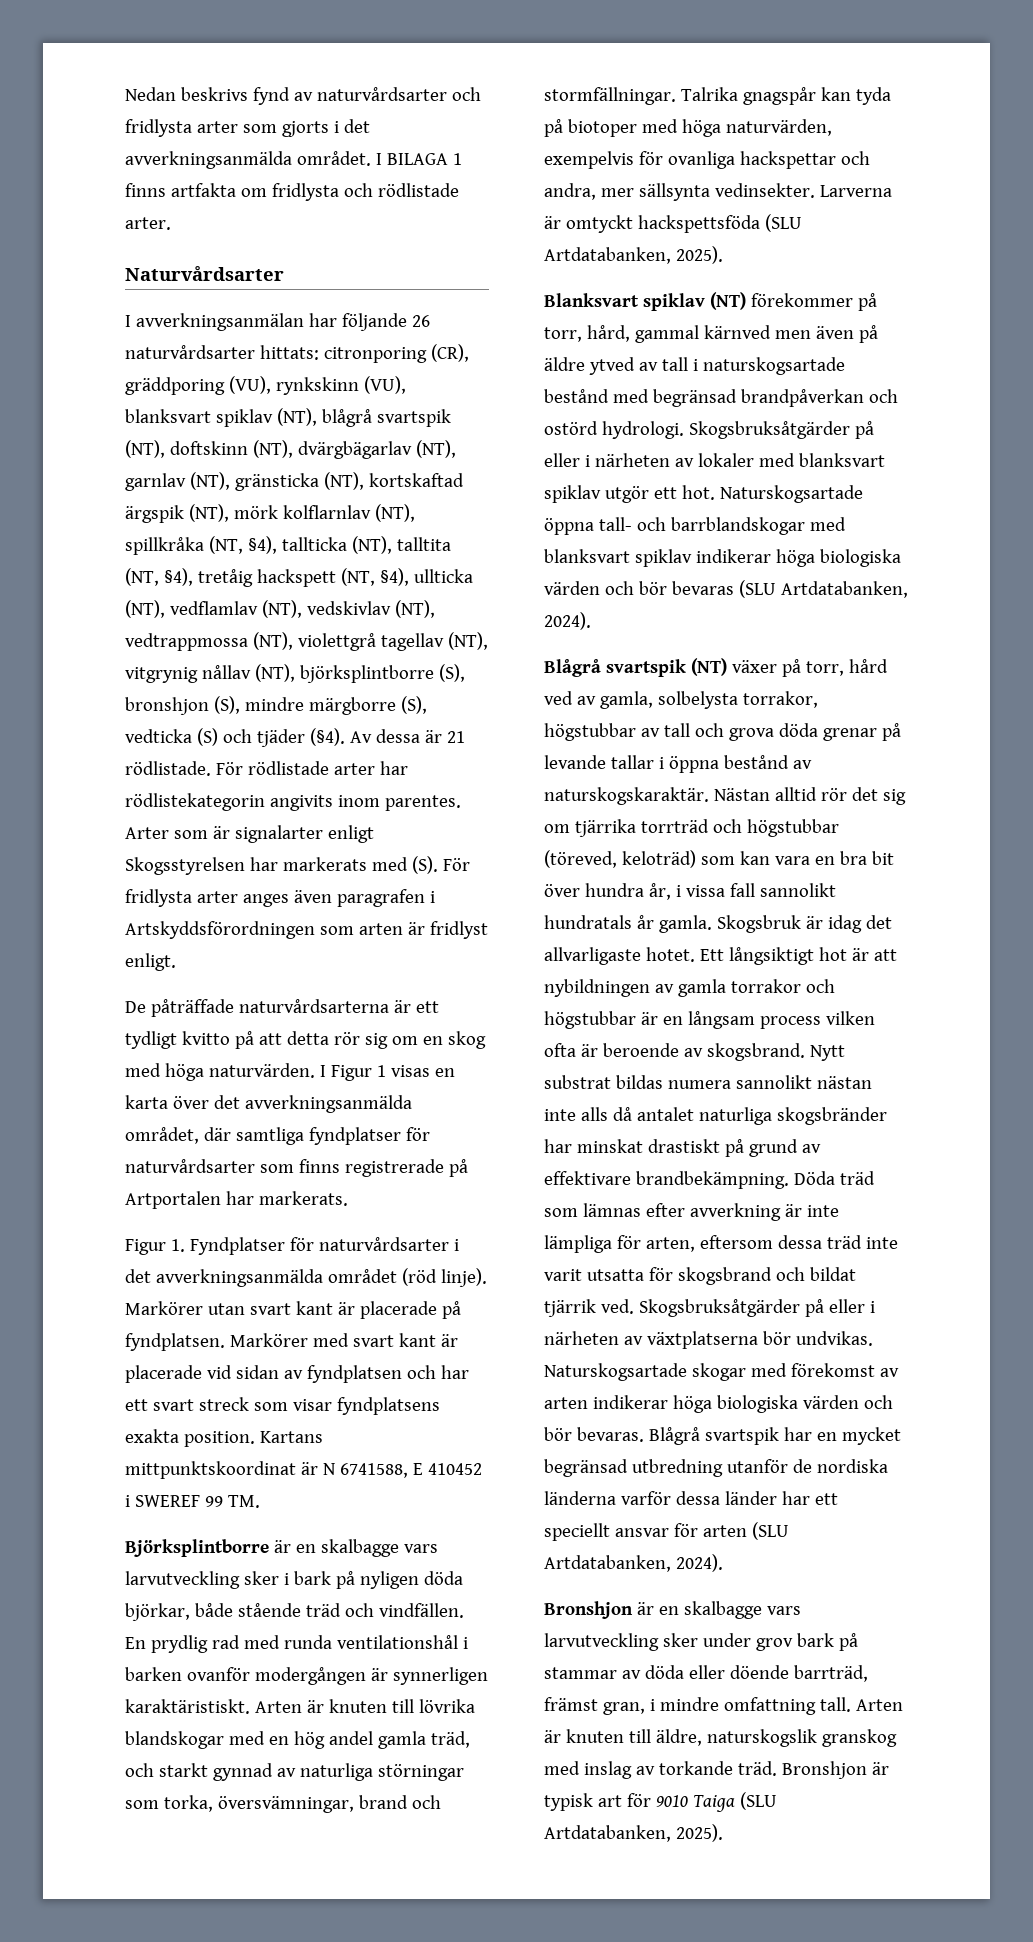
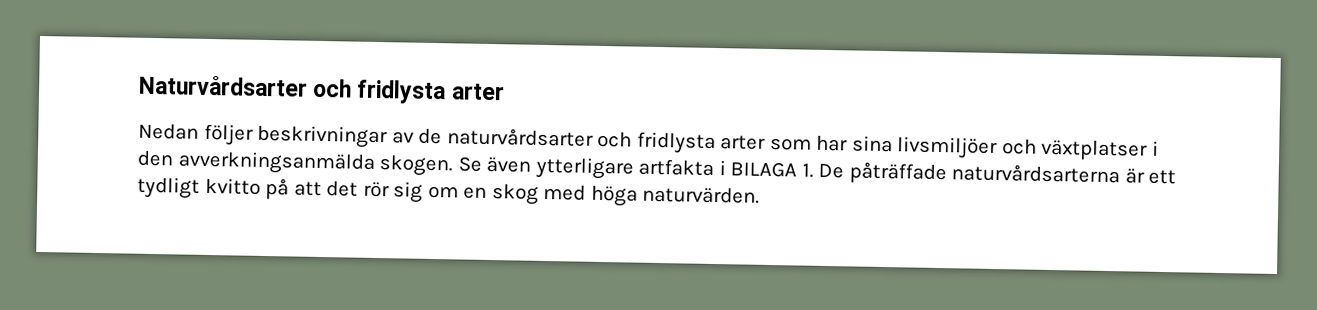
[125,87,313,105] Nedan beskrivs fynd av -> [139,74,505,105] [138,123,443,149] Naturvårdsarter och fridlysta arter // Nedan följer beskrivningar av de
[281,119,370,137] [125,151,462,169] [125,183,459,201] [125,217,171,230] [125,266,284,281] [125,313,430,331] [125,344,469,363] [125,376,406,395] [125,408,451,427] [125,440,456,459] [125,472,464,491] [125,504,415,523] [125,536,451,555] [125,568,473,587] [125,600,435,618] [125,632,488,651] [125,664,465,683] [125,696,427,715] [125,728,465,747] [125,761,408,776] [125,793,461,811] [125,825,374,843] [125,856,470,875] [125,889,435,907] [125,921,488,939] [125,953,176,971] gjorts i det avverkningsanmälda området. I BILAGA 1 finns artfakta om fridlysta och rödlistade arter. // Naturvårdsarter // I avverkningsanmälan har följande 26 naturvårdsarter hittats: citronporing (CR), gräddporing (VU), rynkskinn (VU), blanksvart spiklav (NT), blågrå svartspik (NT), doftskinn (NT), dvärgbägarlav (NT), garnlav (NT), gränsticka (NT), kortskaftad ärgspik (NT), mörk kolflarnlav (NT), spillkråka (NT, §4), tallticka (NT), talltita (NT, §4), tretåig hackspett (NT, §4), ullticka (NT), vedflamlav (NT), vedskivlav (NT), vedtrappmossa (NT), violettgrå tagellav (NT), vitgrynig nållav (NT), björksplintborre (S), bronshjon (S), mindre märgborre (S), vedticka (S) och tjäder (§4). Av dessa är 21 rödlistade. För rödlistade arter har rödlistekategorin angivits inom parentes. Arter som är signalarter enligt Skogsstyrelsen har markerats med (S). För fridlysta arter anges även paragrafen i Artskyddsförordningen som arten är fridlyst enligt. // -> [816,135,1160,161] [137,150,814,180] har sina livsmiljöer och växtplatser i den avverkningsanmälda skogen. Se även ytterligare artfakta i BILAGA 1.
[286,1031,329,1045] detta -> [326,181,359,197] det
[319,1065,455,1081] [125,1095,412,1113] [125,1127,430,1145] [125,1159,468,1177] [125,1191,348,1209] [125,1237,459,1255] [125,1268,487,1287] [125,1301,461,1319] [125,1333,458,1351] [125,1365,469,1383] [125,1397,440,1415] [125,1429,323,1447] [125,1461,482,1479] [125,1495,260,1508] [125,1539,438,1557] [125,1571,463,1589] [125,1603,464,1621] [125,1635,468,1653] [125,1667,488,1685] [125,1699,475,1714] [125,1731,470,1749] [125,1763,464,1781] [125,1795,441,1813] [544,87,891,105] [544,119,832,137] [544,151,870,169] [544,183,892,201] [544,214,802,233] [544,246,723,264] [544,292,877,311] [544,325,878,343] [544,357,845,375] [544,389,898,407] [544,421,874,439] [544,453,885,467] [544,485,863,503] [544,517,846,535] [544,549,901,567] [544,580,908,598] [544,612,591,630] [544,658,888,677] [544,691,818,709] [544,723,901,741] [544,755,812,773] [544,787,906,805] [544,819,839,837] [544,850,894,868] [544,883,836,900] [544,915,892,933] [544,947,897,965] [544,979,835,997] [544,1011,875,1029] [544,1043,845,1061] [544,1075,872,1089] [544,1107,887,1125] [544,1139,821,1157] [544,1171,875,1189] [544,1203,839,1221] [544,1235,898,1253] [544,1267,856,1285] [544,1299,875,1317] [544,1331,873,1349] [544,1363,899,1381] [544,1395,893,1413] [544,1427,901,1445] [544,1459,888,1477] [544,1491,838,1505] [544,1522,789,1541] [544,1554,723,1572] [544,1601,801,1619] [544,1633,858,1651] [544,1665,868,1682] [544,1697,903,1715] [544,1729,897,1747] [544,1761,889,1779] [544,1792,777,1812] [544,1824,723,1842] I Figur 1 visas en karta över det avverkningsanmälda området, där samtliga fyndplatser för naturvårdsarter som finns registrerade på Artportalen har markerats. // Figur 1. Fyndplatser för naturvårdsarter i det avverkningsanmälda området (röd linje). Markörer utan svart kant är placerade på fyndplatsen. Markörer med svart kant är placerade vid sidan av fyndplatsen och har ett svart streck som visar fyndplatsens exakta position. Kartans mittpunktskoordinat är N 6741588, E 410452 i SWEREF 99 TM. // Björksplintborre är en skalbagge vars larvutveckling sker i bark på nyligen döda björkar, både stående träd och vindfällen. En prydlig rad med runda ventilationshål i barken ovanför modergången är synnerligen karaktäristiskt. Arten är knuten till lövrika blandskogar med en hög andel gamla träd, och starkt gynnad av naturliga störningar som torka, översvämningar, brand och stormfällningar. Talrika gnagspår kan tyda på biotoper med höga naturvärden, exempelvis för ovanliga hackspettar och andra, mer sällsynta vedinsekter. Larverna är omtyckt hackspettsföda (SLU Artdatabanken, 2025). // Blanksvart spiklav (NT) förekommer på torr, hård, gammal kärnved men även på äldre ytved av tall i naturskogsartade bestånd med begränsad brandpåverkan och ostörd hydrologi. Skogsbruksåtgärder på eller i närheten av lokaler med blanksvart spiklav utgör ett hot. Naturskogsartade öppna tall- och barrblandskogar med blanksvart spiklav indikerar höga biologiska värden och bör bevaras (SLU Artdatabanken, 2024). // Blågrå svartspik (NT) växer på torr, hård ved av gamla, solbelysta torrakor, högstubbar av tall och grova döda grenar på levande tallar i öppna bestånd av naturskogskaraktär. Nästan alltid rör det sig om tjärrika torrträd och högstubbar (töreved, keloträd) som kan vara en bra bit över hundra år, i vissa fall sannolikt hundratals år gamla. Skogsbruk är idag det allvarligaste hotet. Ett långsiktigt hot är att nybildningen av gamla torrakor och högstubbar är en långsam process vilken ofta är beroende av skogsbrand. Nytt substrat bildas numera sannolikt nästan inte alls då antalet naturliga skogsbränder har minskat drastiskt på grund av effektivare brandbekämpning. Döda träd som lämnas efter avverkning är inte lämpliga för arten, eftersom dessa träd inte varit utsatta för skogsbrand och bildat tjärrik ved. Skogsbruksåtgärder på eller i närheten av växtplatserna bör undvikas. Naturskogsartade skogar med förekomst av arten indikerar höga biologiska värden och bör bevaras. Blågrå svartspik har en mycket begränsad utbredning utanför de nordiska länderna varför dessa länder har ett speciellt ansvar för arten (SLU Artdatabanken, 2024). // Bronshjon är en skalbagge vars larvutveckling sker under grov bark på stammar av döda eller döende barrträd, främst gran, i mindre omfattning tall. Arten är knuten till äldre, naturskogslik granskog med inslag av torkande träd. Bronshjon är typisk art för 9010 Taiga (SLU Artdatabanken, 2025). -> (761, 195) none

